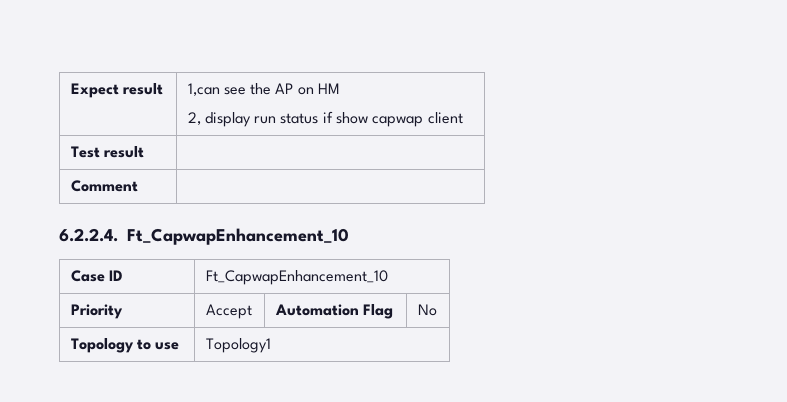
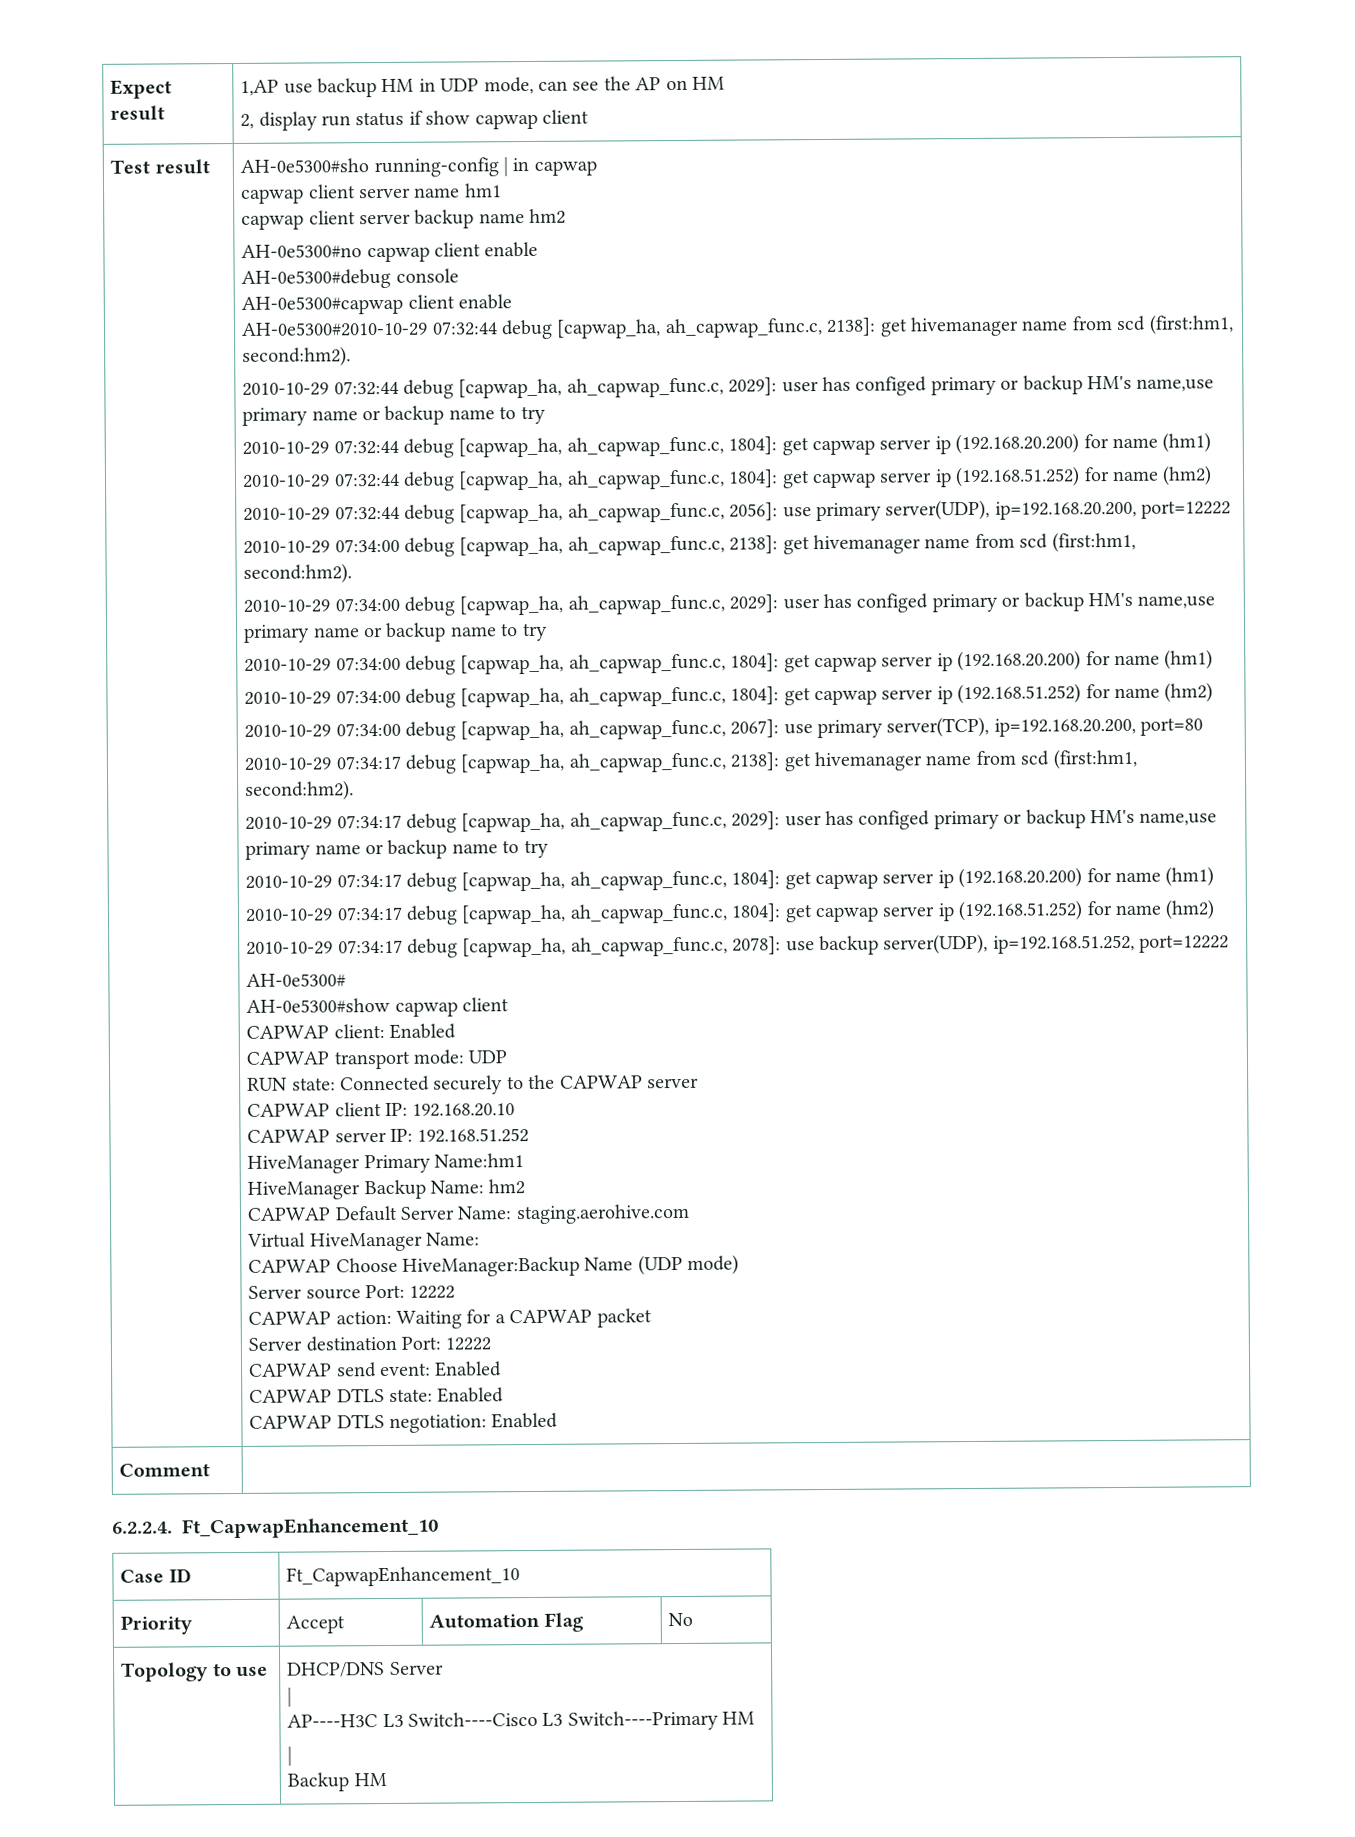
[187,83,220,96] 1,can -> [240,76,568,98] 1,AP use backup HM in UDP mode, can
(144, 152) none -> [240,157,597,178] [241,183,502,204] [241,208,567,230] [241,241,539,263] [241,268,459,289] [241,294,512,315] [241,314,1234,340] [242,346,352,367] [242,375,1215,399] [242,405,546,426] [242,432,1212,458] [242,465,1213,491] [243,499,1232,524] [243,531,1136,557] [243,563,353,584] [243,592,1216,616] [243,622,548,643] [244,649,1214,675] [244,682,1214,708] [244,716,1204,741] [244,748,1137,774] [245,780,355,801] [245,809,1218,833] [245,839,549,860] [245,866,1215,892] [245,899,1216,925] [246,933,1230,958] [246,973,347,987] [246,997,509,1017] [246,1023,456,1039] [246,1049,508,1070] [247,1074,699,1095] [247,1102,516,1117] [247,1128,530,1143] [247,1153,524,1174] [247,1179,526,1200] [247,1203,690,1225] [247,1232,480,1252] [248,1254,740,1277] [248,1284,456,1300] [248,1308,652,1329] [248,1335,492,1352] [249,1361,503,1378] [249,1387,505,1403] [249,1412,559,1433] AH-0e5300#sho running-config | in capwap // capwap client server name hm1 // capwap client server backup name hm2 // AH-0e5300#no capwap client enable // AH-0e5300#debug console // AH-0e5300#capwap client enable // AH-0e5300#2010-10-29 07:32:44 debug [capwap_ha, ah_capwap_func.c, 2138]: get hivemanager name from scd (first:hm1, second:hm2). // 2010-10-29 07:32:44 debug [capwap_ha, ah_capwap_func.c, 2029]: user has configed primary or backup HM's name,use primary name or backup name to try // 2010-10-29 07:32:44 debug [capwap_ha, ah_capwap_func.c, 1804]: get capwap server ip (192.168.20.200) for name (hm1) // 2010-10-29 07:32:44 debug [capwap_ha, ah_capwap_func.c, 1804]: get capwap server ip (192.168.51.252) for name (hm2) // 2010-10-29 07:32:44 debug [capwap_ha, ah_capwap_func.c, 2056]: use primary server(UDP), ip=192.168.20.200, port=12222 // 2010-10-29 07:34:00 debug [capwap_ha, ah_capwap_func.c, 2138]: get hivemanager name from scd (first:hm1, second:hm2). // 2010-10-29 07:34:00 debug [capwap_ha, ah_capwap_func.c, 2029]: user has configed primary or backup HM's name,use primary name or backup name to try // 2010-10-29 07:34:00 debug [capwap_ha, ah_capwap_func.c, 1804]: get capwap server ip (192.168.20.200) for name (hm1) // 2010-10-29 07:34:00 debug [capwap_ha, ah_capwap_func.c, 1804]: get capwap server ip (192.168.51.252) for name (hm2) // 2010-10-29 07:34:00 debug [capwap_ha, ah_capwap_func.c, 2067]: use primary server(TCP), ip=192.168.20.200, port=80 // 2010-10-29 07:34:17 debug [capwap_ha, ah_capwap_func.c, 2138]: get hivemanager name from scd (first:hm1, second:hm2). // 2010-10-29 07:34:17 debug [capwap_ha, ah_capwap_func.c, 2029]: user has configed primary or backup HM's name,use primary name or backup name to try // 2010-10-29 07:34:17 debug [capwap_ha, ah_capwap_func.c, 1804]: get capwap server ip (192.168.20.200) for name (hm1) // 2010-10-29 07:34:17 debug [capwap_ha, ah_capwap_func.c, 1804]: get capwap server ip (192.168.51.252) for name (hm2) // 2010-10-29 07:34:17 debug [capwap_ha, ah_capwap_func.c, 2078]: use backup server(UDP), ip=192.168.51.252, port=12222 // AH-0e5300# // AH-0e5300#show capwap client // CAPWAP client: Enabled // CAPWAP transport mode: UDP // RUN state: Connected securely to the CAPWAP server // CAPWAP client IP: 192.168.20.10 // CAPWAP server IP: 192.168.51.252 // HiveManager Primary Name:hm1 // HiveManager Backup Name: hm2 // CAPWAP Default Server Name: staging.aerohive.com // Virtual HiveManager Name: // CAPWAP Choose HiveManager:Backup Name (UDP mode) // Server source Port: 12222 // CAPWAP action: Waiting for a CAPWAP packet // Server destination Port: 12222 // CAPWAP send event: Enabled // CAPWAP DTLS state: Enabled // CAPWAP DTLS negotiation: Enabled
[205,338,271,353] Topology1 -> [287,1661,444,1678] [287,1687,293,1707] [287,1710,756,1731] [287,1746,293,1766] [287,1772,387,1792] DHCP/DNS Server // | // AP----H3C L3 Switch----Cisco L3 Switch----Primary HM // | // Backup HM

